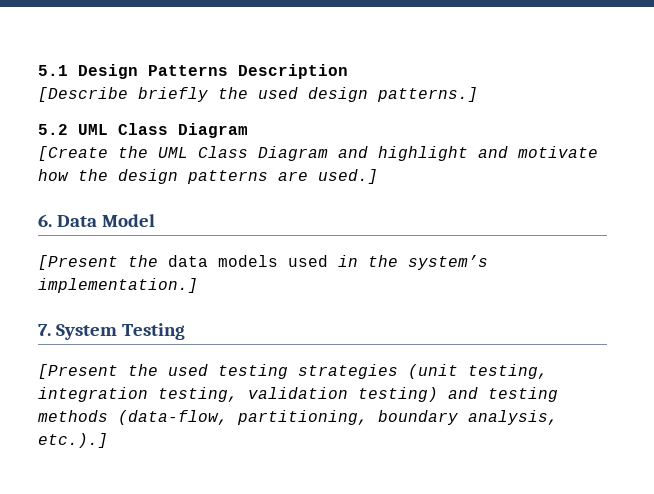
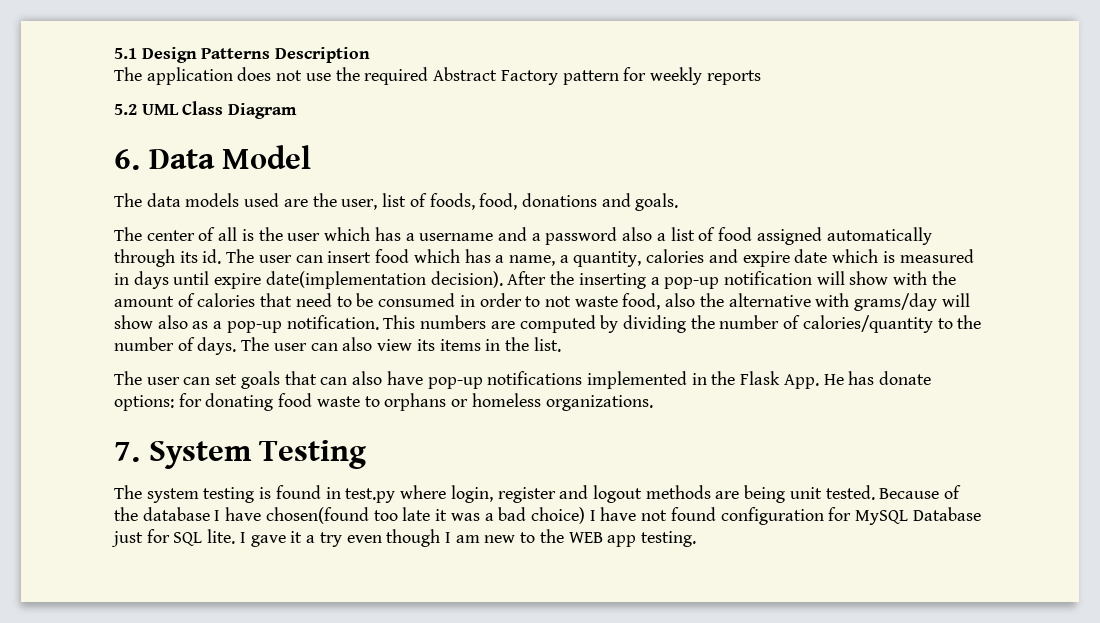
[38,87,478,102] [38,123,248,138] [38,146,598,161] [38,169,378,184] [Describe briefly the used design patterns.] // 5.2 UML Class Diagram // [Create the UML Class Diagram and highlight and motivate how the design patterns are used.] -> [114,67,761,85] [114,101,298,119] The application does not use the required Abstract Factory pattern for weekly reports // 5.2 UML Class Diagram
[38,255,158,270] [Present the -> [114,193,142,207] The
[338,255,488,270] [38,278,198,293] [38,323,186,340] [38,364,548,379] [38,387,558,402] [38,410,558,425] [38,433,108,448] in the system’s implementation.] // 7. System Testing // [Present the used testing strategies (unit testing, integration testing, validation testing) and testing methods (data-flow, partitioning, boundary analysis, etc.).] -> [283,193,679,211] [114,227,932,245] [114,249,974,267] [114,271,956,289] [114,293,970,311] [114,315,982,333] [114,337,561,355] [114,371,932,389] [114,393,653,411] [114,440,367,469] [114,485,962,503] [114,507,981,525] [111,529,697,547] are the user, list of foods, food, donations and goals. // The center of all is the user which has a username and a password also a list of food assigned automatically through its id. The user can insert food which has a name, a quantity, calories and expire date which is measured in days until expire date(implementation decision). After the inserting a pop-up notification will show with the amount of calories that need to be consumed in order to not waste food, also the alternative with grams/day will show also as a pop-up notification. This numbers are computed by dividing the number of calories/quantity to the number of days. The user can also view its items in the list. // The user can set goals that can also have pop-up notifications implemented in the Flask App. He has donate options: for donating food waste to orphans or homeless organizations. // 7. System Testing // The system testing is found in test.py where login, register and logout methods are being unit tested. Because of the database I have chosen(found too late it was a bad choice) I have not found configuration for MySQL Database just for SQL lite. I gave it a try even though I am new to the WEB app testing.

